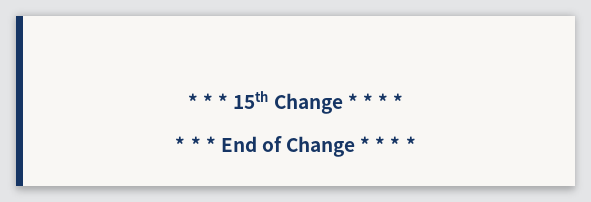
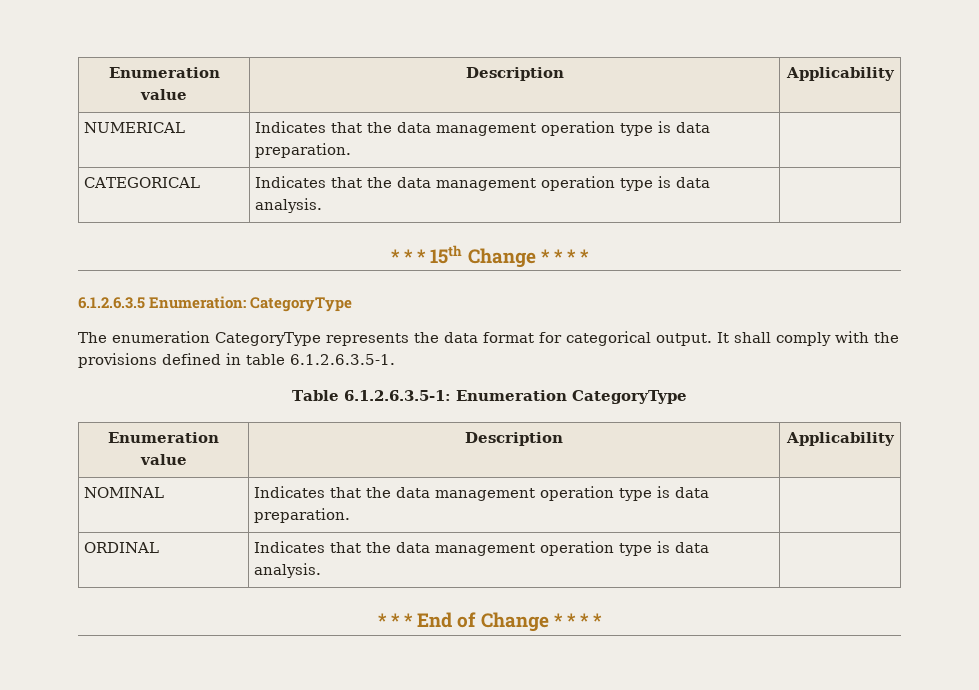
(187, 101) none -> [108,67,220,78] [140,89,187,100] [465,67,564,81] [785,67,895,81] [84,122,186,133] [255,121,711,136] [255,143,352,158] [84,177,201,188] [255,176,711,191] [255,198,323,213] Enumeration value | Description | Applicability // NUMERICAL | Indicates that the data management operation type is data preparation. | // CATEGORICAL | Indicates that the data management operation type is data analysis. | //
(404, 101) none -> [78,296,353,312] [78,331,899,346] [78,353,395,368] [291,390,688,404] [108,432,219,443] [139,454,187,465] [465,432,563,446] [785,432,895,446] [84,487,165,498] [254,486,710,501] [254,508,351,523] [84,542,160,553] [254,541,710,556] [254,563,322,578] // 6.1.2.6.3.5 Enumeration: CategoryType // The enumeration CategoryType represents the data format for categorical output. It shall comply with the provisions defined in table 6.1.2.6.3.5-1. // Table 6.1.2.6.3.5-1: Enumeration CategoryType // Enumeration value | Description | Applicability // NOMINAL | Indicates that the data management operation type is data preparation. | // ORDINAL | Indicates that the data management operation type is data analysis. |

